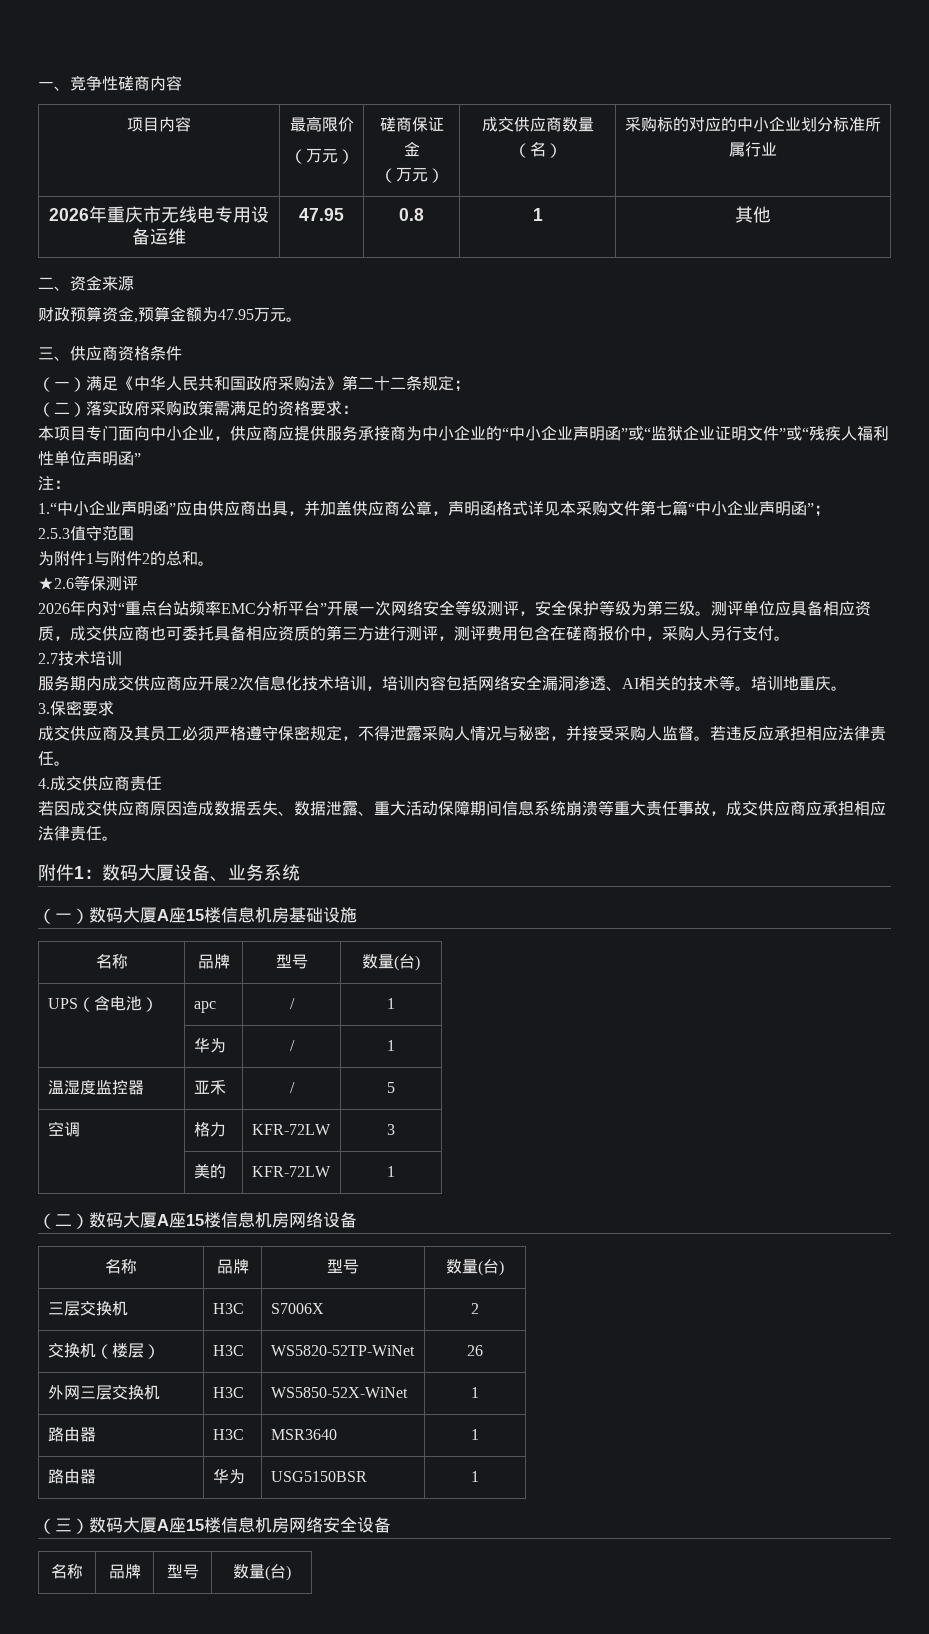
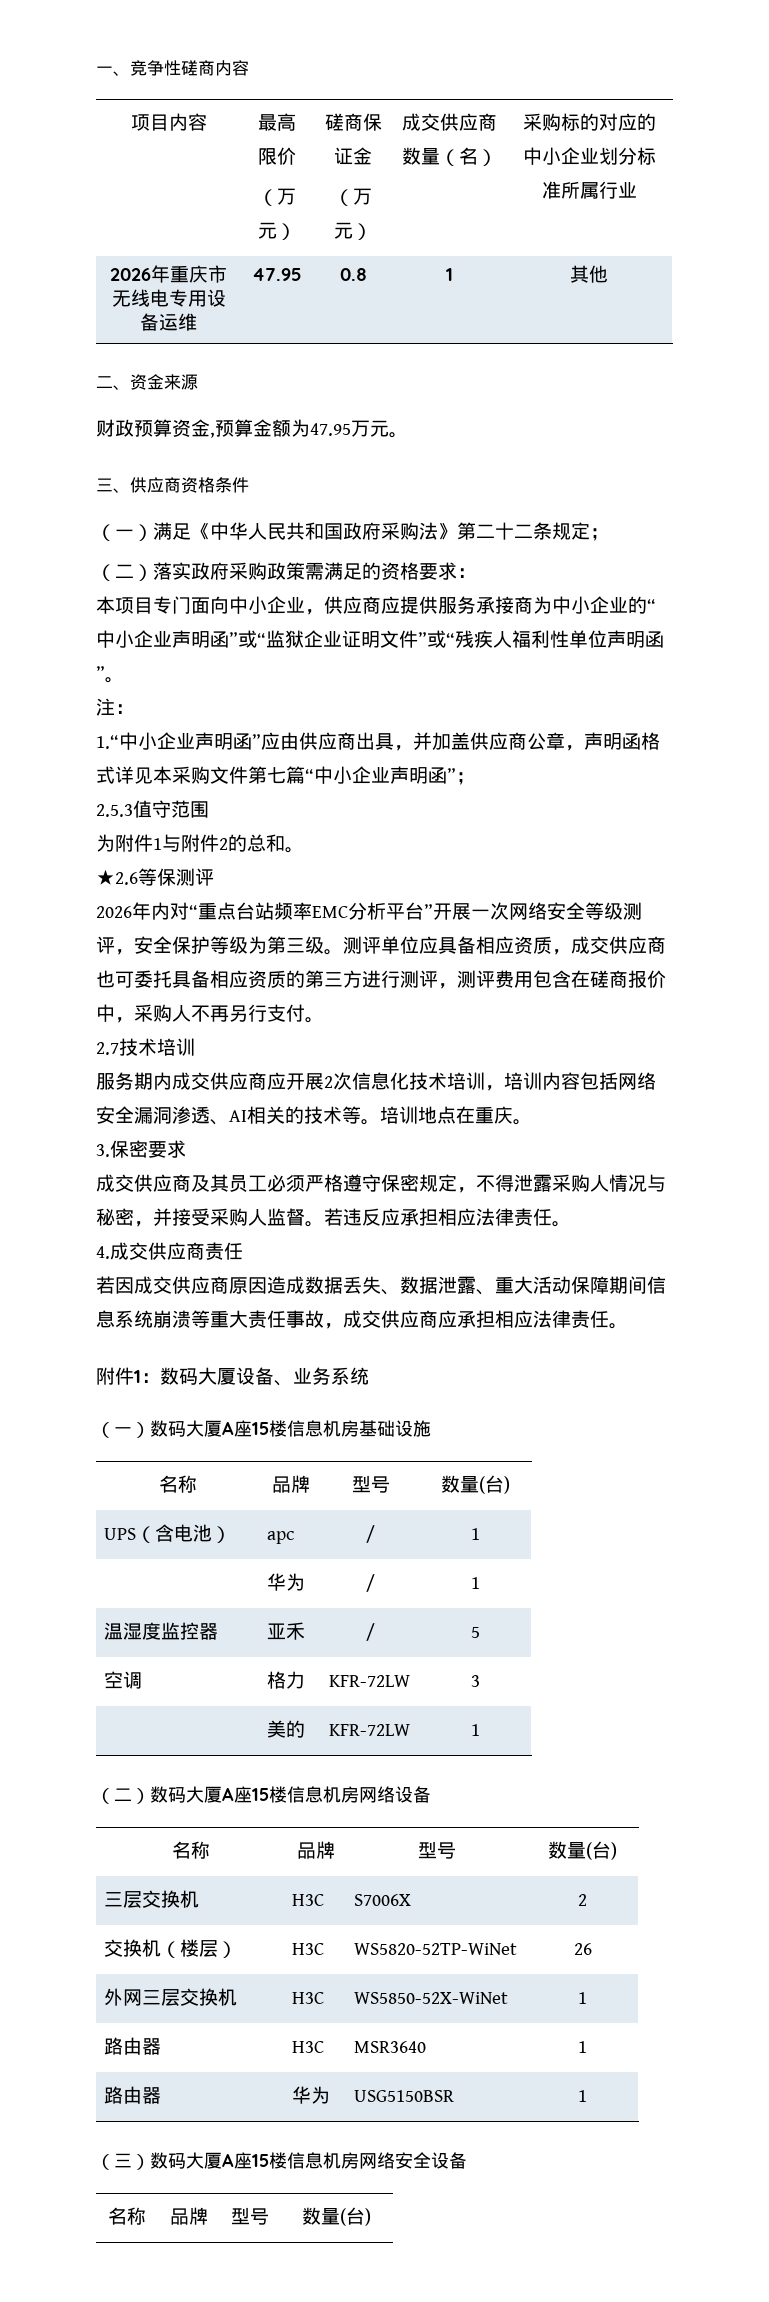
(141, 458) none -> [105,677,124,683] 。
(710, 633) none -> [191,1005,229,1022] 不再
(799, 683) none -> [437,1106,475,1124] 点在

